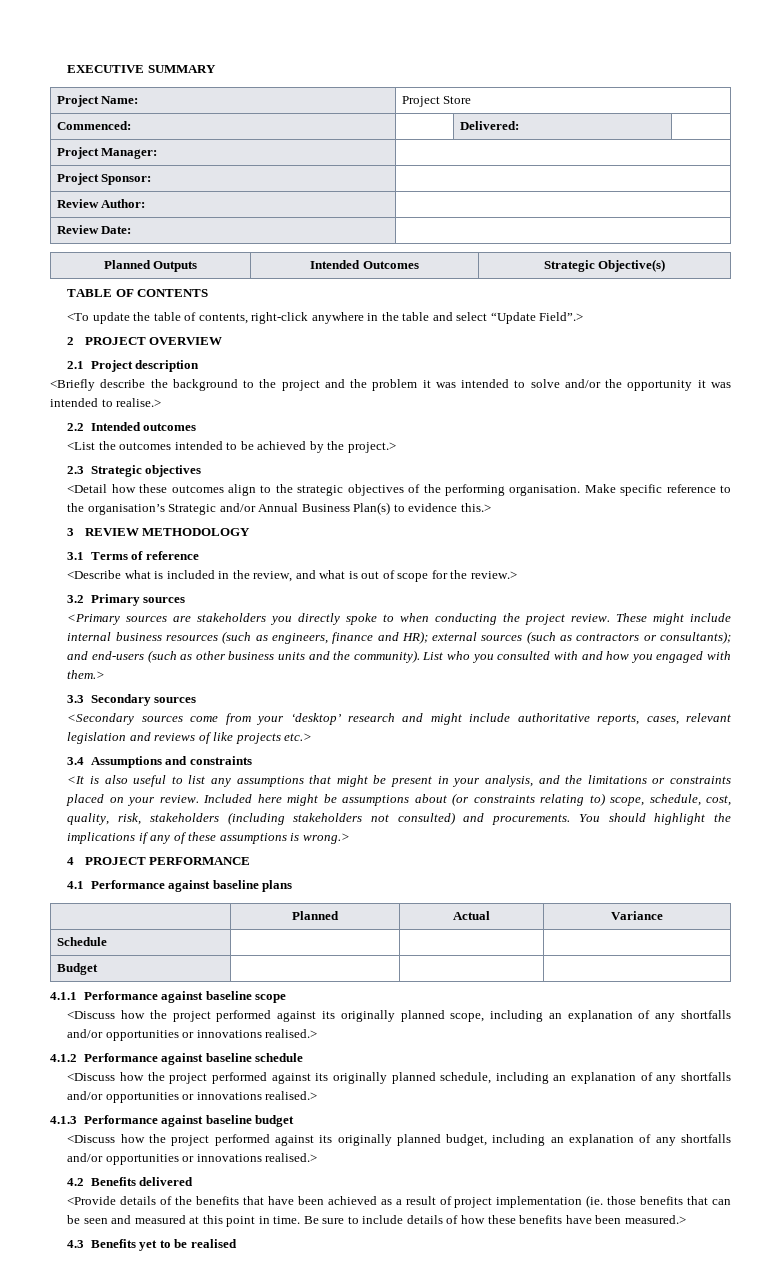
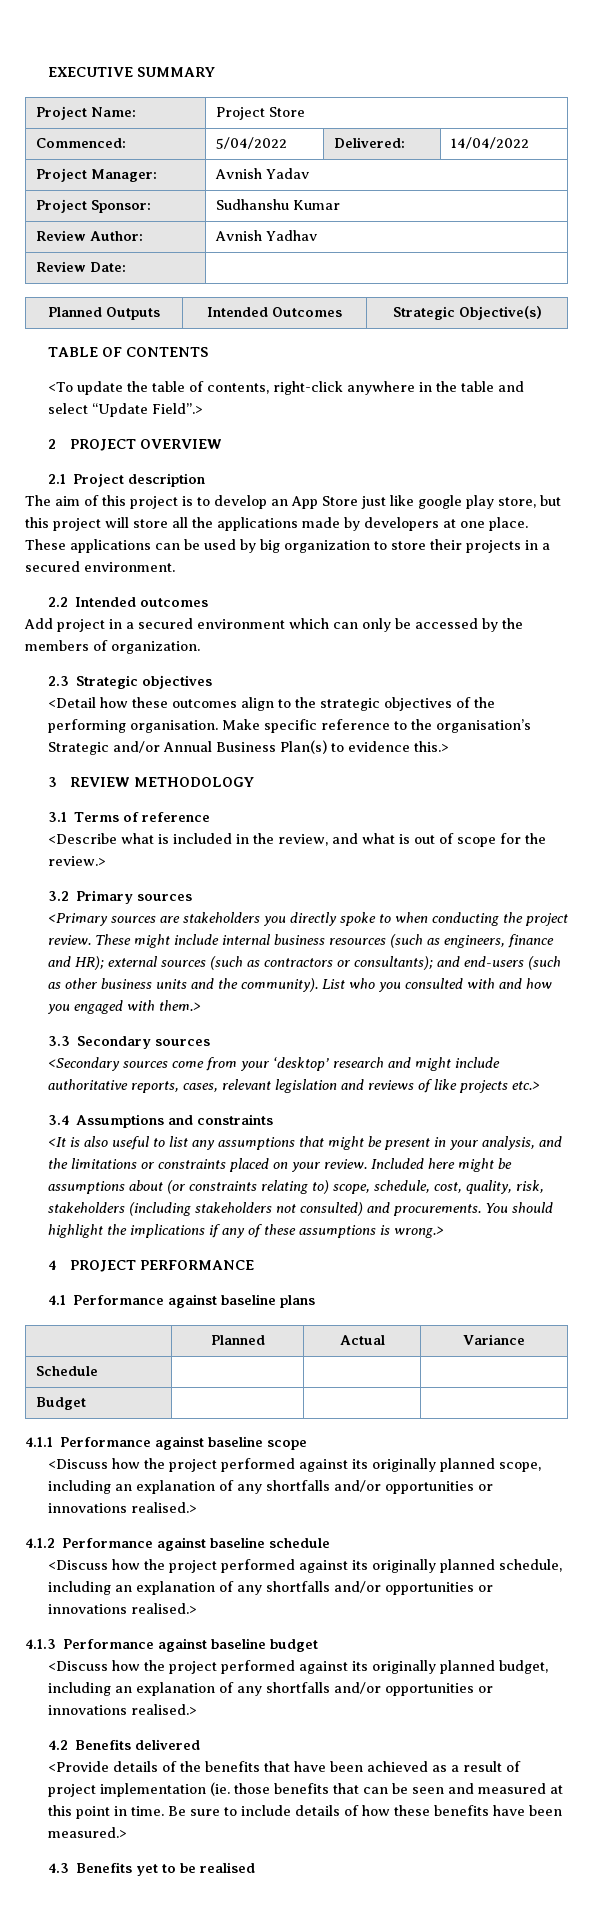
(131, 125) none -> [216,137,288,149] 5/04/2022
(519, 125) none -> [451,137,530,149] 14/04/2022
(158, 153) none -> [215,168,310,179] Avnish Yadav
(152, 179) none -> [216,199,341,210] Sudhanshu Kumar
(146, 203) none -> [215,230,318,241] Avnish Yadhav
[50,379,731,391] [50,398,162,407] [67,422,197,431] [67,441,396,453] <Briefly describe the background to the project and the problem it was intended to solve and/or the opportunity it was intended to realise.> // 2.2 Intended outcomes // <List the outcomes intended to be achieved by the project.> -> [25,495,561,509] [25,517,528,531] [25,539,550,553] [25,561,175,572] [47,597,208,607] [24,618,523,632] [25,640,200,654] The aim of this project is to develop an App Store just like google play store, but this project will store all the applications made by developers at one place. These applications can be used by big organization to store their projects in a secured environment. // 2.2 Intended outcomes // Add project in a secured environment which can only be accessed by the members of organization.

